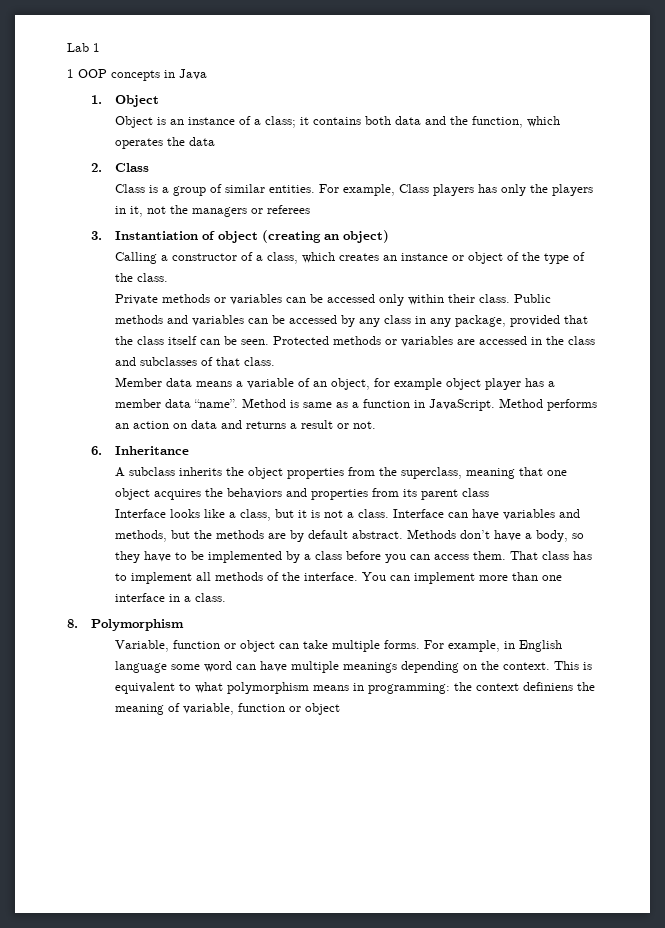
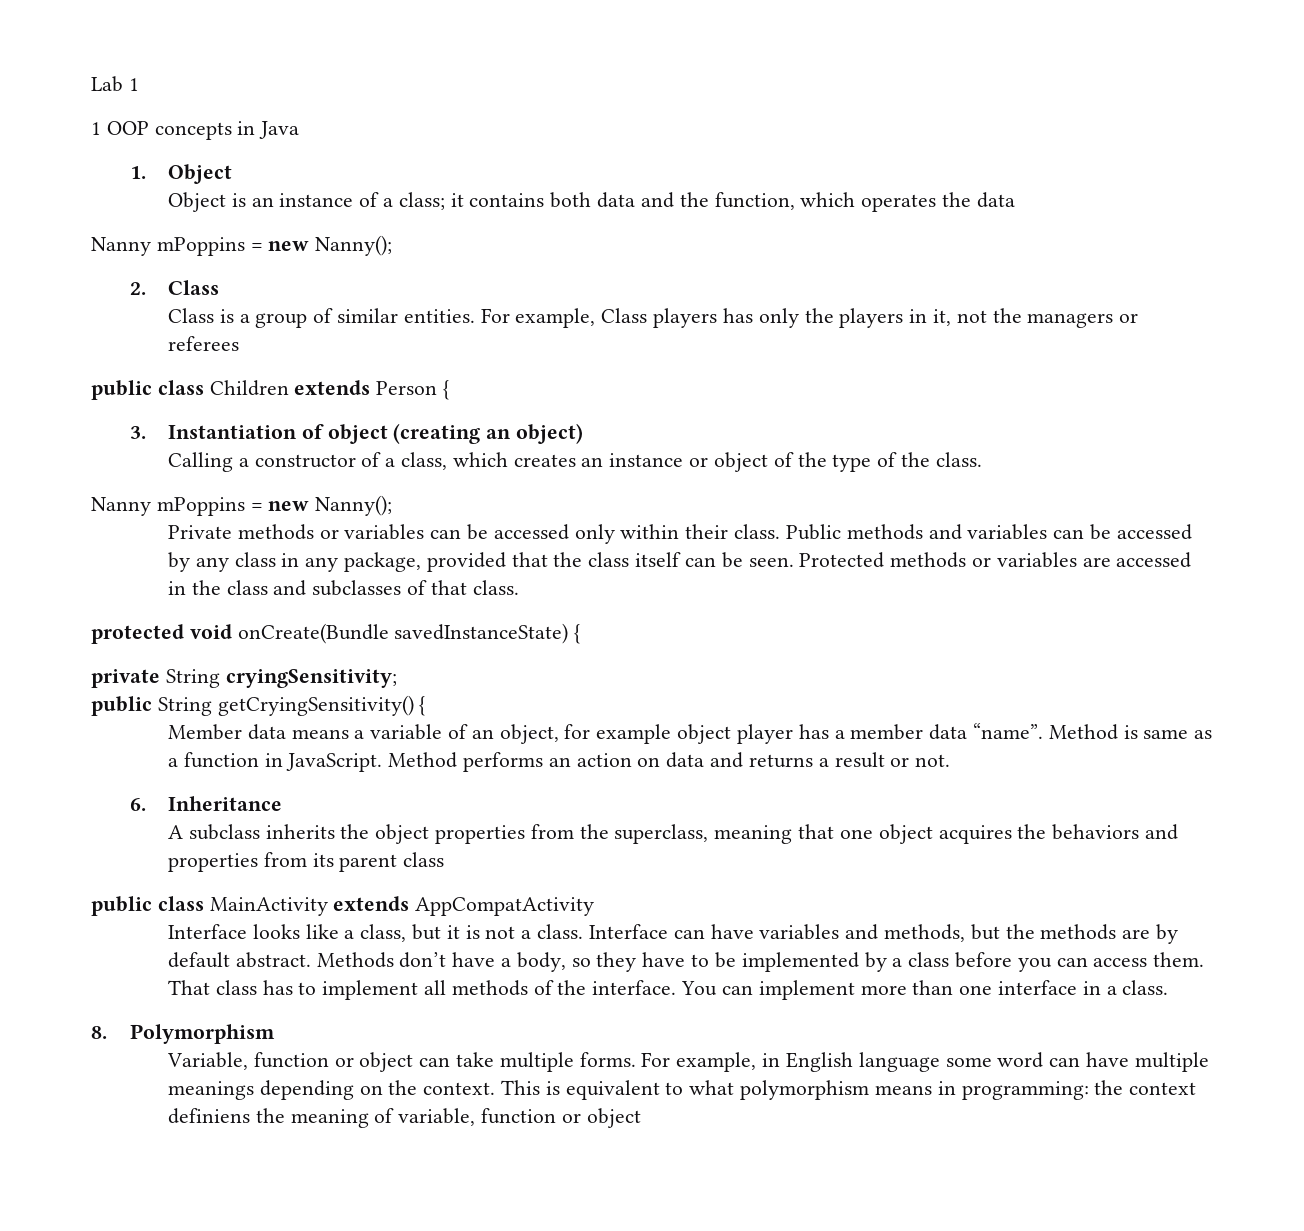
(215, 141) none -> [91,235,393,256] // Nanny mPoppins = new Nanny();
(310, 209) none -> [91,380,450,400] // public class Children extends Person {
(168, 277) none -> [91,495,393,516] // Nanny mPoppins = new Nanny();
(275, 361) none -> [91,623,581,644] [91,669,397,688] [91,695,426,716] // protected void onCreate(Bundle savedInstanceState) { // private String cryingSensitivity; // public String getCryingSensitivity() {
(489, 492) none -> [91,896,595,916] // public class MainActivity extends AppCompatActivity

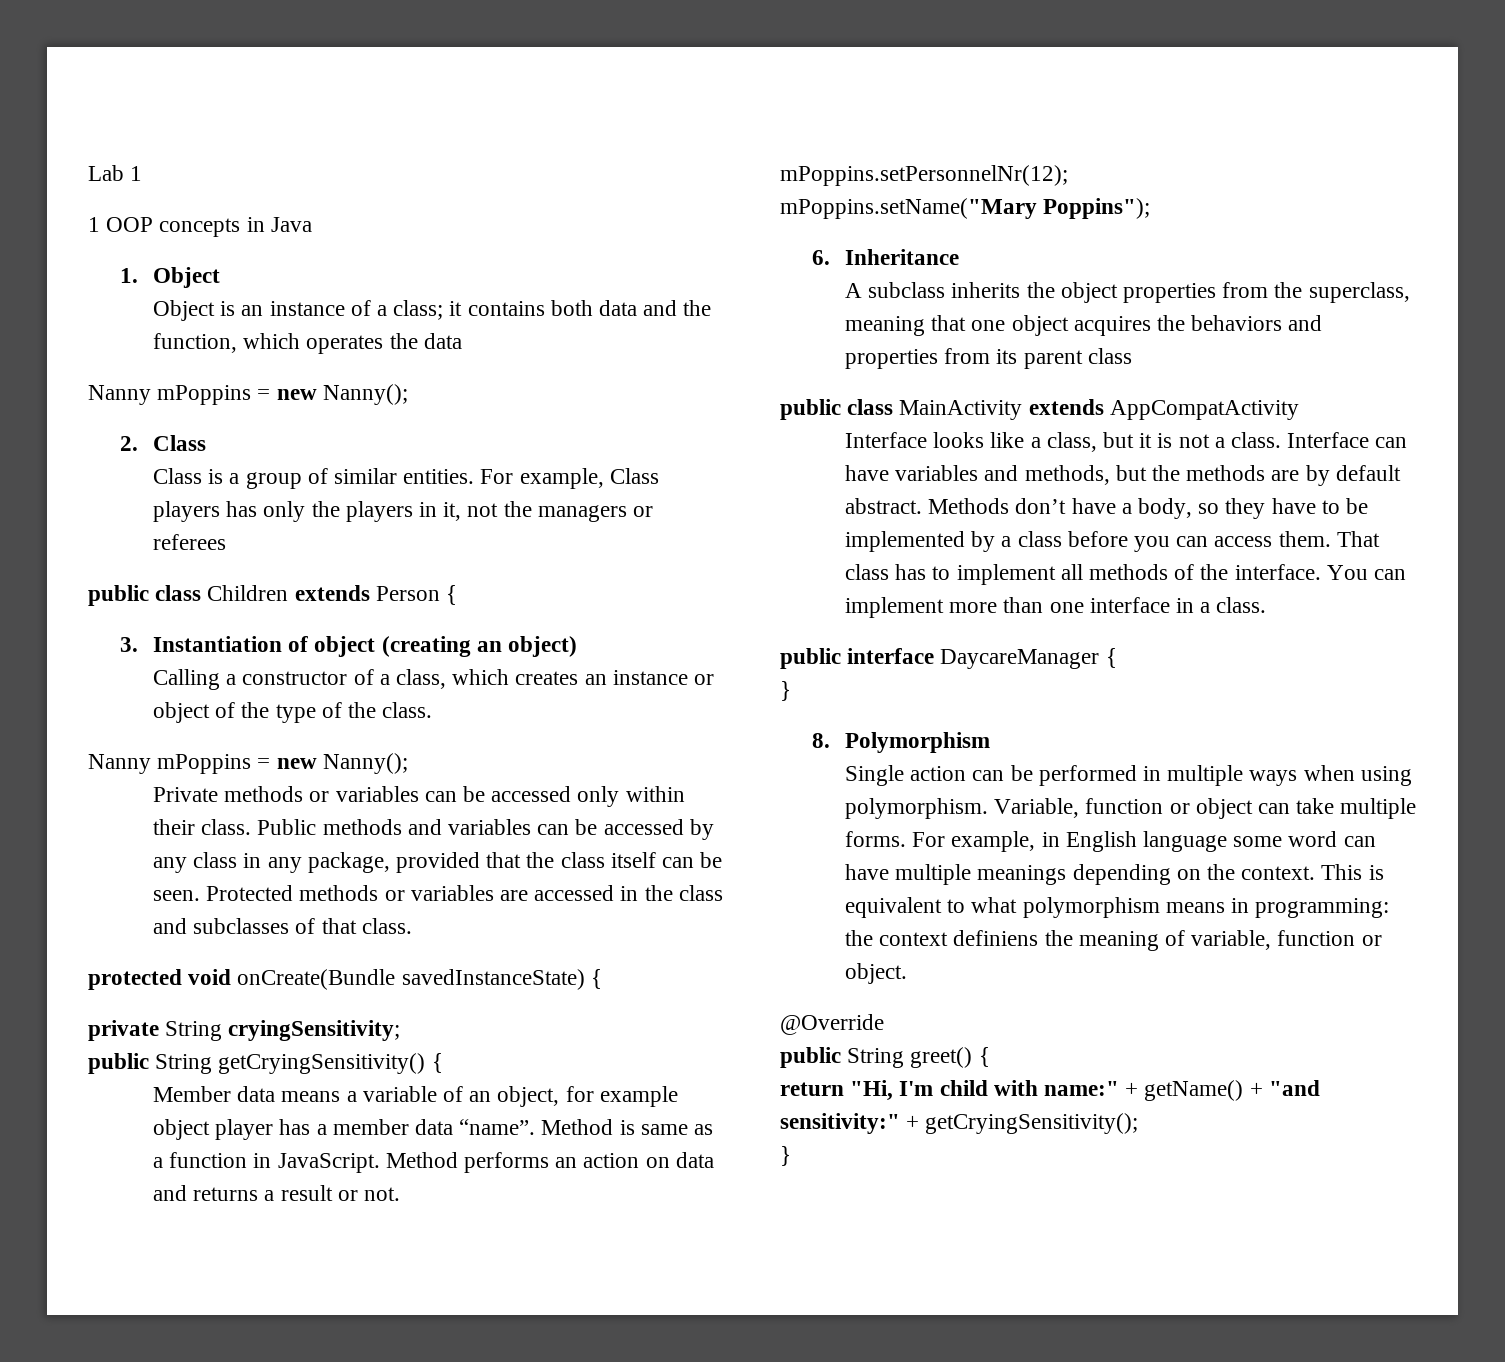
(951, 760) none -> [780,165,1068,186] [780,198,1151,219] // mPoppins.setPersonnelNr(12); // mPoppins.setName("Mary Poppins");
[91,1024,275,1044] 8. Polymorphism // -> [780,648,1117,669] [780,681,791,701] [812,732,990,753] [844,765,1412,786] [844,798,988,819] public interface DaycareManager { // } // 8. Polymorphism // Single action can be performed in multiple ways when using polymorphism.
[586,1108,641,1128] object -> [844,963,907,984] [780,1014,884,1035] [780,1047,990,1068] [780,1080,1320,1101] [780,1113,1139,1134] [780,1146,791,1166] object. // @Override // public String greet() { // return "Hi, I'm child with name:" + getName() + "and sensitivity:" + getCryingSensitivity(); // }

